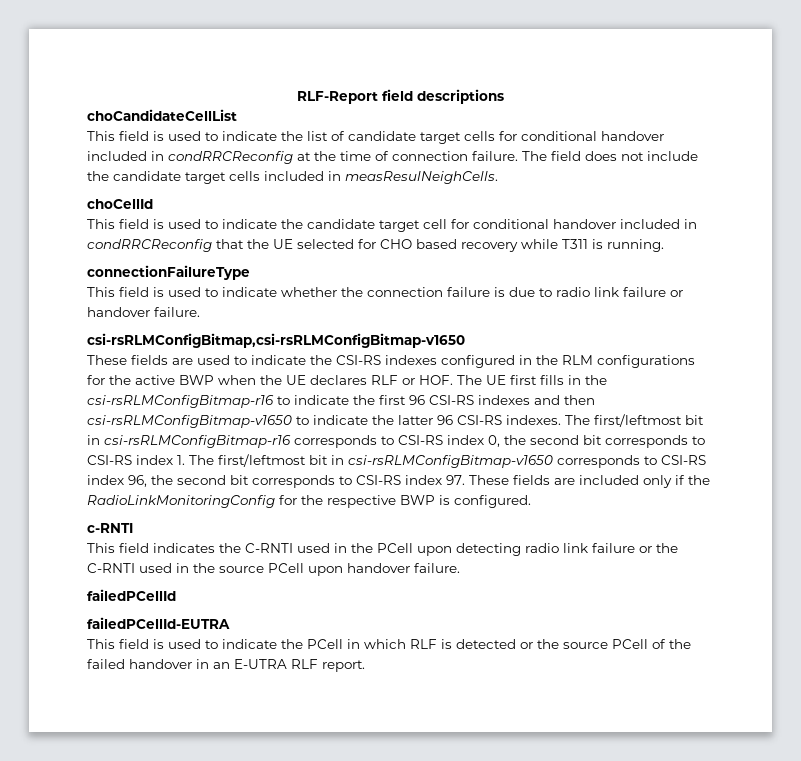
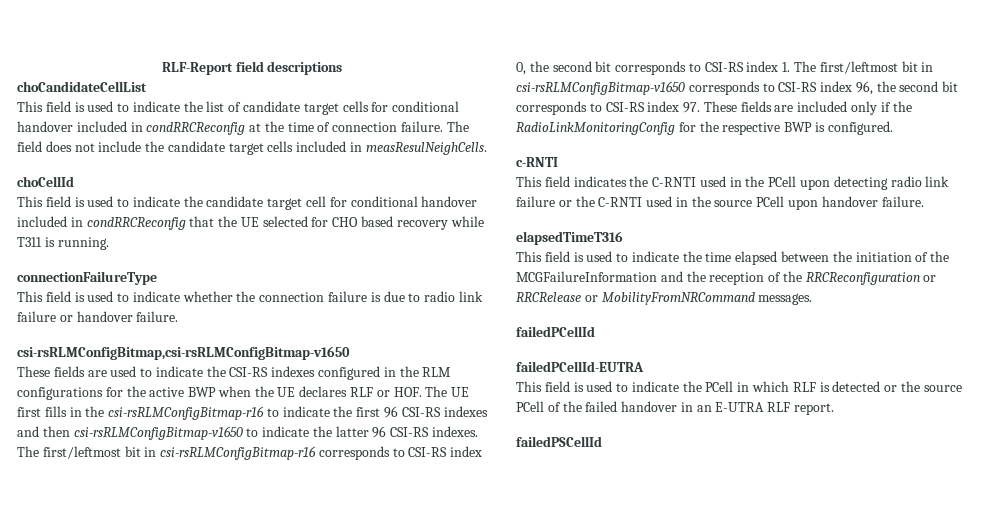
(460, 568) none -> [516,231,623,245] [516,251,950,265] [516,271,937,285] [516,292,813,305] // elapsedTimeT316 // This field is used to indicate the time elapsed between the initiation of the MCGFailureInformation and the reception of the RRCReconfiguration or RRCRelease or MobilityFromNRCommand messages.
(365, 666) none -> [516,436,602,447] // failedPSCellId

